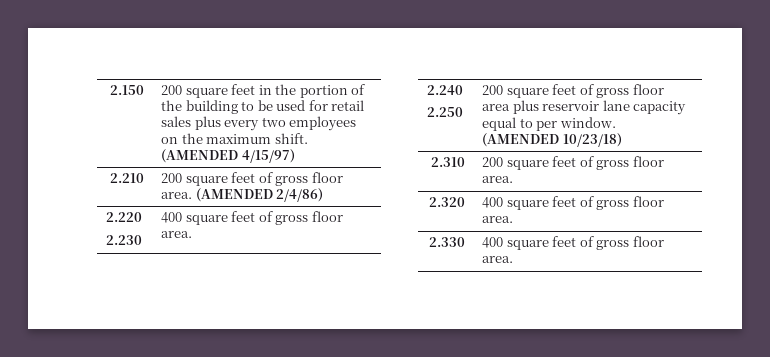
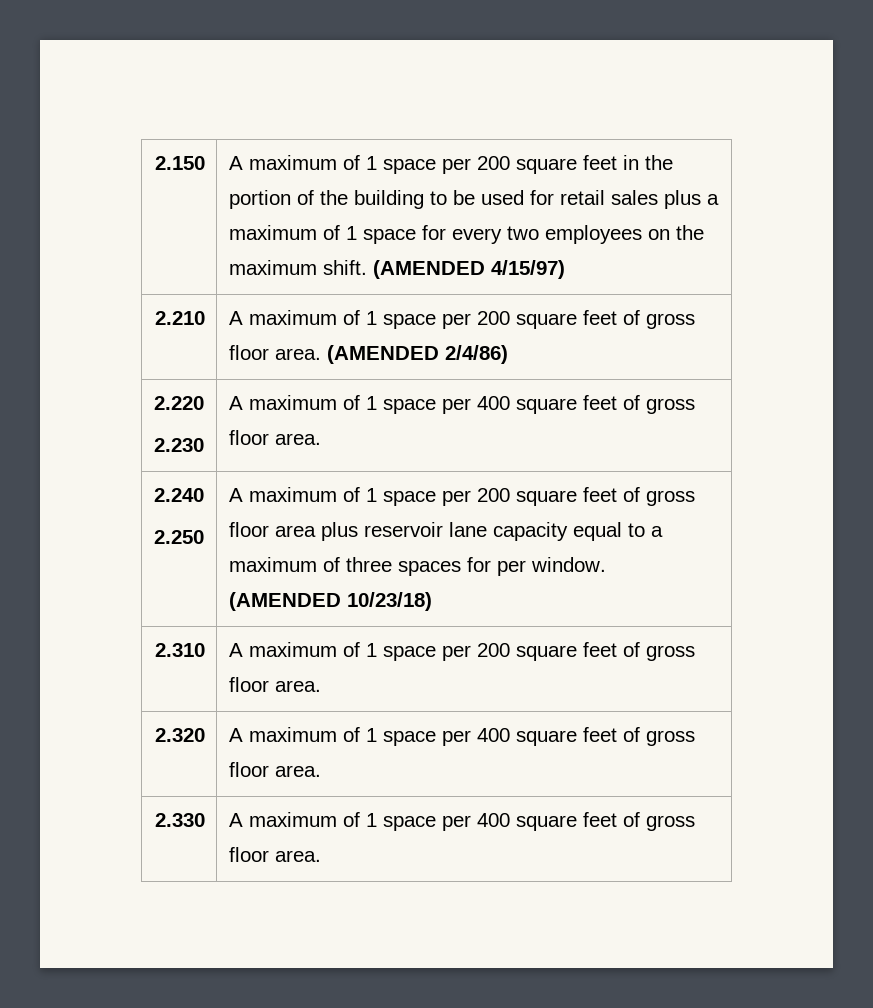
(144, 90) none -> [228,155,471,174] A maximum of 1 space per
(221, 123) none -> [706,194,719,205] [228,225,446,244] a maximum of 1 space for
(144, 178) none -> [228,310,471,329] A maximum of 1 space per
(143, 240) none -> [228,395,471,414] A maximum of 1 space per
(464, 112) none -> [228,487,471,506] A maximum of 1 space per
(533, 123) none -> [650,526,663,537] [228,557,491,576] a maximum of three spaces for
(465, 162) none -> [228,642,471,661] A maximum of 1 space per
(465, 202) none -> [228,727,471,746] A maximum of 1 space per
(465, 242) none -> [228,812,471,831] A maximum of 1 space per

